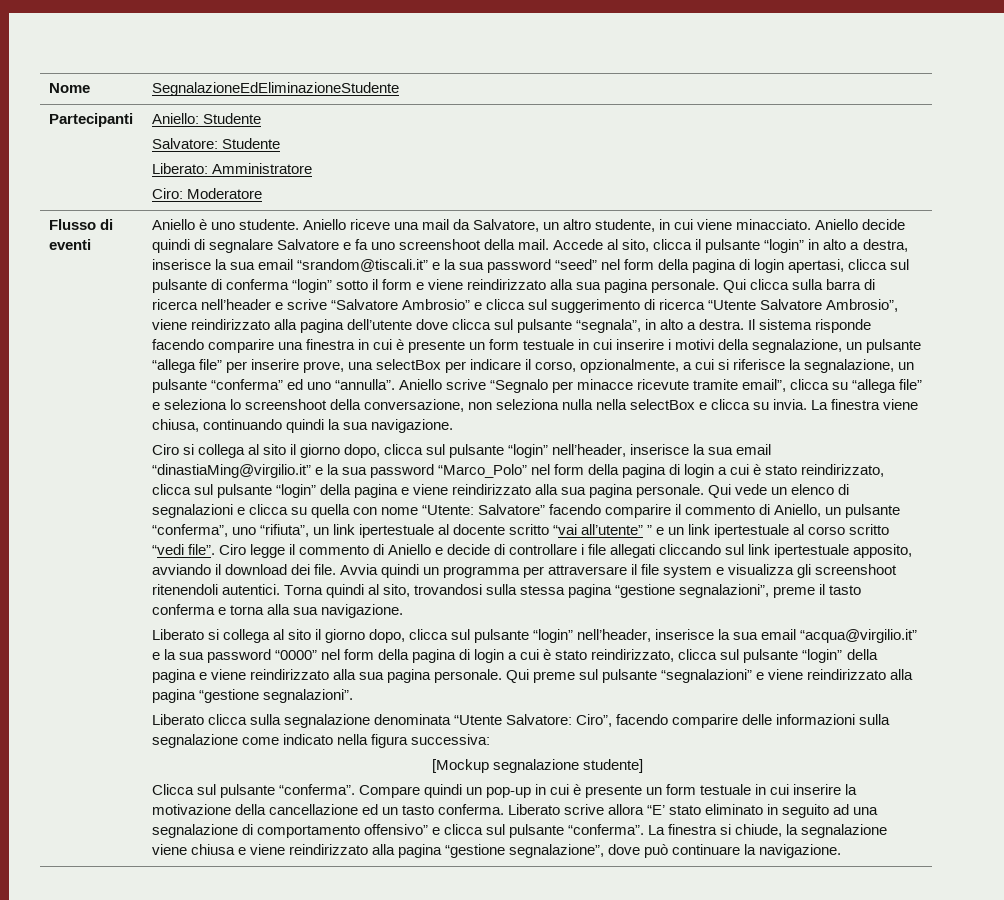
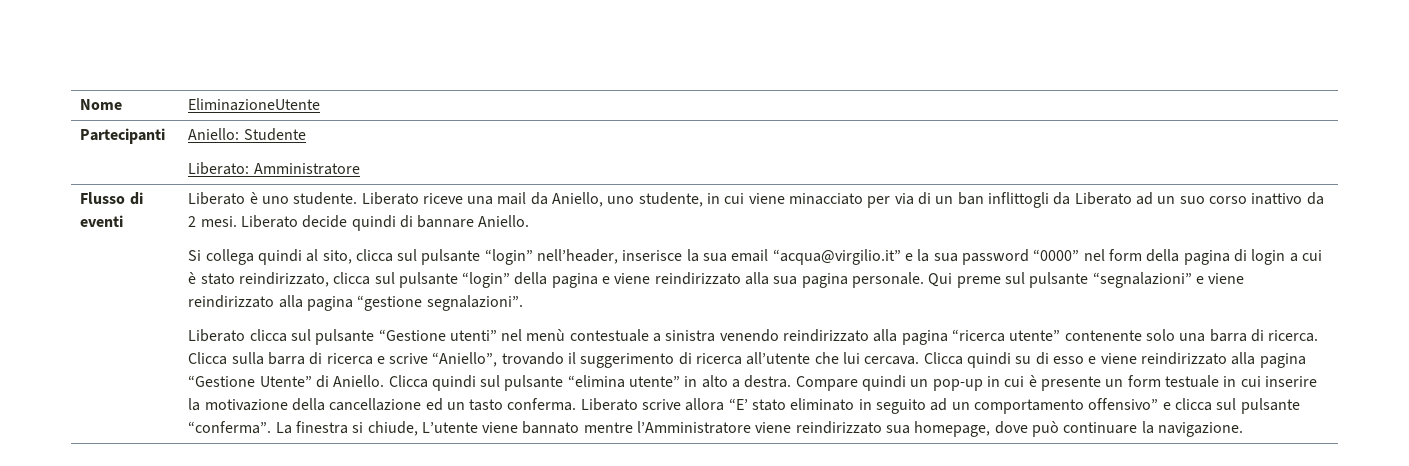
[151,82,399,96] SegnalazioneEdEliminazioneStudente -> [188,98,321,111] EliminazioneUtente
[151,138,280,149] // Salvatore: Studente -> (306, 134) none
[151,188,262,199] // Ciro: Moderatore -> (360, 169) none
[151,219,195,230] Aniello -> [188,192,246,205] Liberato
[302,219,346,230] Aniello -> [361,192,419,205] Liberato
[472,219,592,232] Salvatore, un altro -> [552,192,635,207] Aniello, uno
[736,219,906,230] [151,239,908,253] [151,259,910,273] [151,279,876,293] [151,299,899,313] [151,319,872,333] [151,339,922,353] [151,359,915,373] [151,379,923,393] [151,399,919,412] [151,419,453,433] [151,444,772,458] [151,464,885,478] [151,484,850,498] [151,504,901,518] [151,524,890,538] [151,544,913,558] [151,564,898,578] [151,584,862,598] [151,604,403,618] [151,629,405,643] minacciato. Aniello decide quindi di segnalare Salvatore e fa uno screenshoot della mail. Accede al sito, clicca il pulsante “login” in alto a destra, inserisce la sua email “srandom@tiscali.it” e la sua password “seed” nel form della pagina di login apertasi, clicca sul pulsante di conferma “login” sotto il form e viene reindirizzato alla sua pagina personale. Qui clicca sulla barra di ricerca nell’header e scrive “Salvatore Ambrosio” e clicca sul suggerimento di ricerca “Utente Salvatore Ambrosio”, viene reindirizzato alla pagina dell’utente dove clicca sul pulsante “segnala”, in alto a destra. Il sistema risponde facendo comparire una finestra in cui è presente un form testuale in cui inserire i motivi della segnalazione, un pulsante “allega file” per inserire prove, una selectBox per indicare il corso, opzionalmente, a cui si riferisce la segnalazione, un pulsante “conferma” ed uno “annulla”. Aniello scrive “Segnalo per minacce ricevute tramite email”, clicca su “allega file” e seleziona lo screenshoot della conversazione, non seleziona nulla nella selectBox e clicca su invia. La finestra viene chiusa, continuando quindi la sua navigazione. // Ciro si collega al sito il giorno dopo, clicca sul pulsante “login” nell’header, inserisce la sua email “dinastiaMing@virgilio.it” e la sua password “Marco_Polo” nel form della pagina di login a cui è stato reindirizzato, clicca sul pulsante “login” della pagina e viene reindirizzato alla sua pagina personale. Qui vede un elenco di segnalazioni e clicca su quella con nome “Utente: Salvatore” facendo comparire il commento di Aniello, un pulsante “conferma”, uno “rifiuta”, un link ipertestuale al docente scritto “vai all’utente” ” e un link ipertestuale al corso scritto “vedi file”. Ciro legge il commento di Aniello e decide di controllare i file allegati cliccando sul link ipertestuale apposito, avviando il download dei file. Avvia quindi un programma per attraversare il file system e visualizza gli screenshoot ritenendoli autentici. Torna quindi al sito, trovandosi sulla stessa pagina “gestione segnalazioni”, preme il tasto conferma e torna alla sua navigazione. // Liberato si collega al sito il giorno dopo, -> [789,192,1324,208] [188,215,530,231] [188,249,352,265] minacciato per via di un ban inflittogli da Liberato ad un suo corso inattivo da 2 mesi. Liberato decide quindi di bannare Aniello. // Si collega quindi al sito,
[249,714,891,728] [151,734,490,748] [431,759,644,773] [151,784,355,798] sulla segnalazione denominata “Utente Salvatore: Ciro”, facendo comparire delle informazioni sulla segnalazione come indicato nella figura successiva: // [Mockup segnalazione studente] // Clicca sul pulsante “conferma”. -> [290,329,1319,345] [188,352,1306,368] [188,375,792,391] sul pulsante “Gestione utenti” nel menù contestuale a sinistra venendo reindirizzato alla pagina “ricerca utente” contenente solo una barra di ricerca. Clicca sulla barra di ricerca e scrive “Aniello”, trovando il suggerimento di ricerca all’utente che lui cercava. Clicca quindi su di esso e viene reindirizzato alla pagina “Gestione Utente” di Aniello. Clicca quindi sul pulsante “elimina utente” in alto a destra.
[853,807,879,815] [151,824,253,838] una segnalazione di -> [951,402,970,410] un
[786,824,888,838] [151,844,604,858] la segnalazione viene chiusa e viene reindirizzato alla pagina “gestione segnalazione”, -> [421,421,991,437] L’utente viene bannato mentre l’Amministratore viene reindirizzato sua homepage,

